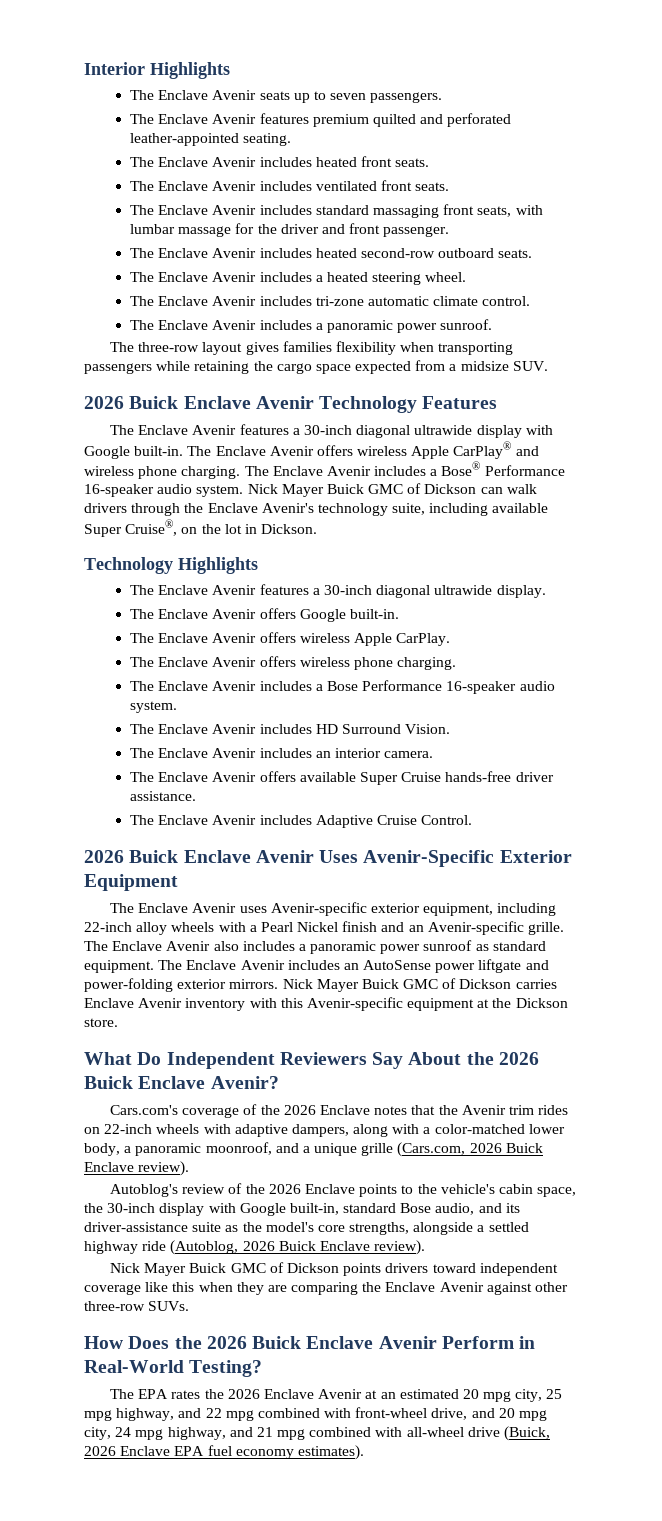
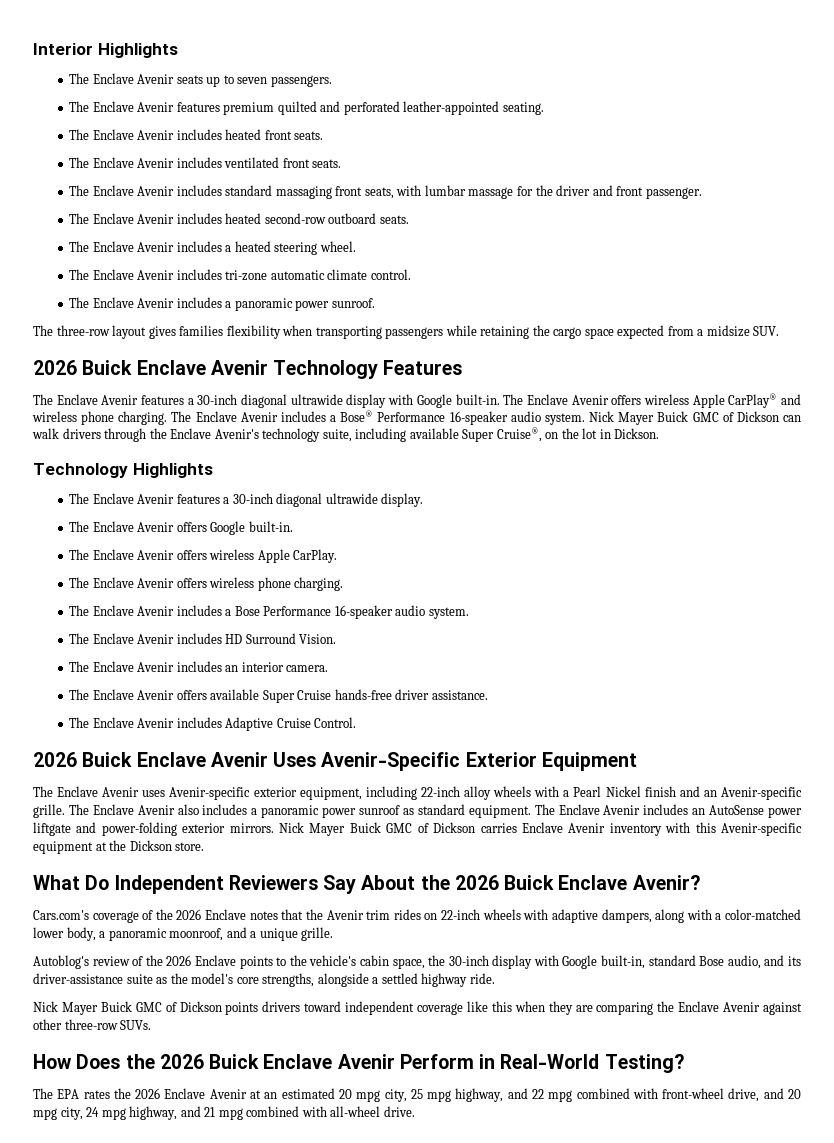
[361,1142,543,1157] [84,1161,190,1176] grille (Cars.com, 2026 Buick Enclave review). -> [301,927,334,941] grille.
[142,1240,426,1255] ride (Autoblog, 2026 Buick Enclave review). -> [469,973,495,984] ride.
[467,1426,551,1441] [84,1445,364,1460] drive (Buick, 2026 Enclave EPA fuel economy estimates). -> [383,1106,415,1117] drive.

